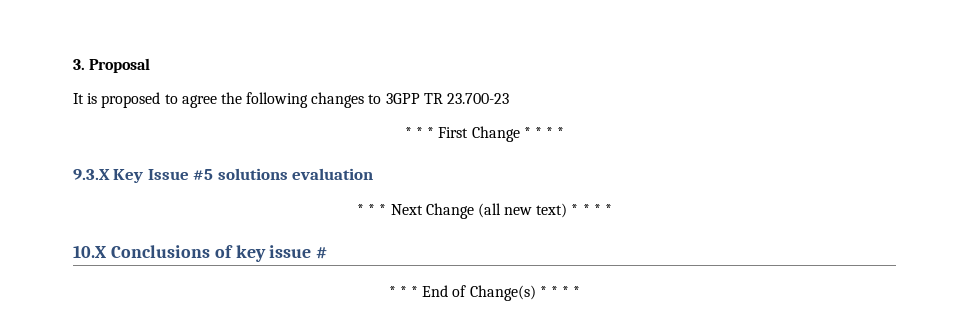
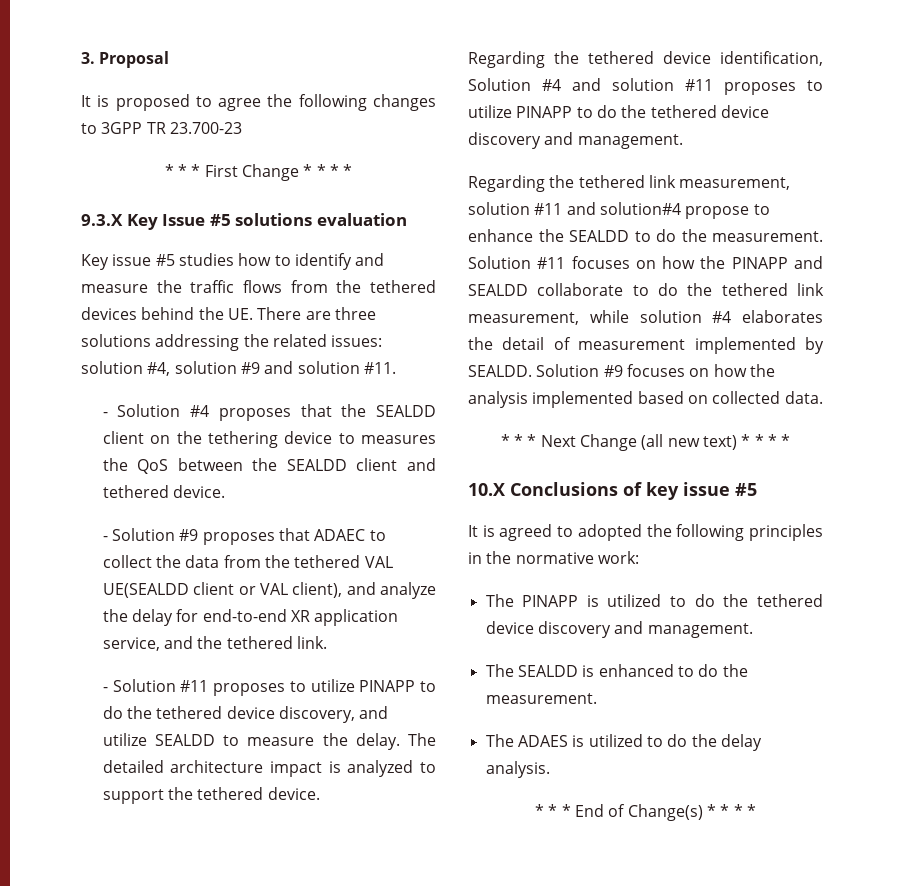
(374, 174) none -> [81,253,385,270] [81,280,436,293] [81,307,376,320] [81,334,383,351] [81,361,396,376] [102,404,436,421] [102,431,437,448] [102,458,436,474] [102,485,226,498] [102,528,386,545] [102,555,393,568] [102,582,436,599] [102,609,399,626] [102,636,328,651] [102,679,436,696] [102,706,389,723] [102,733,436,750] [102,760,437,777] [102,787,320,804] [468,51,823,68] [468,78,823,95] [468,105,769,118] [468,132,683,149] [468,175,791,192] [468,202,770,219] [468,229,823,242] [468,256,823,269] [468,283,824,296] [468,310,823,325] [468,337,824,354] [468,364,775,377] [468,391,823,408] // Key issue #5 studies how to identify and measure the traffic flows from the tethered devices behind the UE. There are three solutions addressing the related issues: solution #4, solution #9 and solution #11. // - Solution #4 proposes that the SEALDD client on the tethering device to measures the QoS between the SEALDD client and tethered device. // - Solution #9 proposes that ADAEC to collect the data from the tethered VAL UE(SEALDD client or VAL client), and analyze the delay for end-to-end XR application service, and the tethered link. // - Solution #11 proposes to utilize PINAPP to do the tethered device discovery, and utilize SEALDD to measure the delay. The detailed architecture impact is analyzed to support the tethered device. // Regarding the tethered device identification, Solution #4 and solution #11 proposes to utilize PINAPP to do the tethered device discovery and management. // Regarding the tethered link measurement, solution #11 and solution#4 propose to enhance the SEALDD to do the measurement. Solution #11 focuses on how the PINAPP and SEALDD collaborate to do the tethered link measurement, while solution #4 elaborates the detail of measurement implemented by SEALDD. Solution #9 focuses on how the analysis implemented based on collected data.
[316,247,328,259] # -> [735,483,757,496] [468,524,823,541] [468,551,639,564] [485,594,823,607] [485,621,753,638] [485,664,748,677] [485,693,597,704] [485,734,762,751] [485,761,550,778] #5 // It is agreed to adopted the following principles in the normative work: // The PINAPP is utilized to do the tethered device discovery and management. // The SEALDD is enhanced to do the measurement. // The ADAES is utilized to do the delay analysis.

